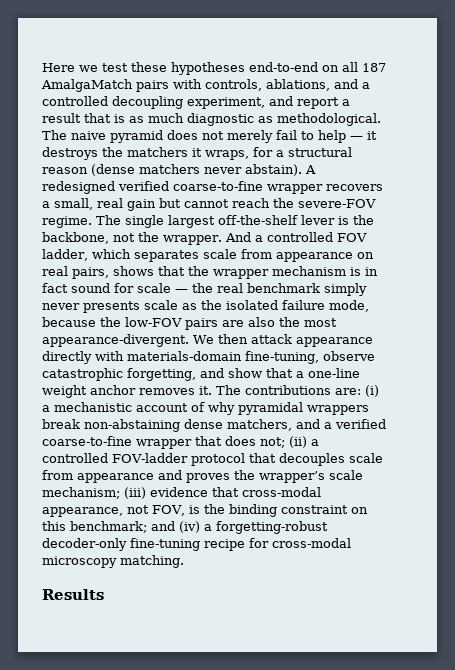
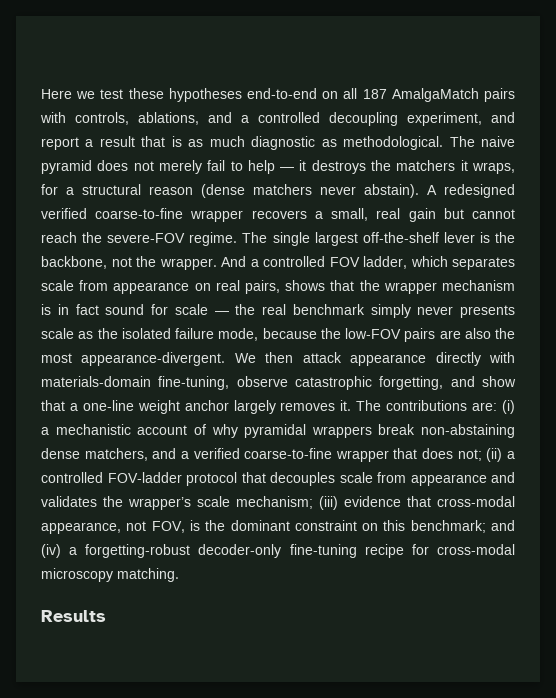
(136, 390) none -> [233,400,276,414] largely
[186,473,230,483] proves -> [41,496,97,507] validates
[228,504,277,517] binding -> [230,520,290,531] dominant

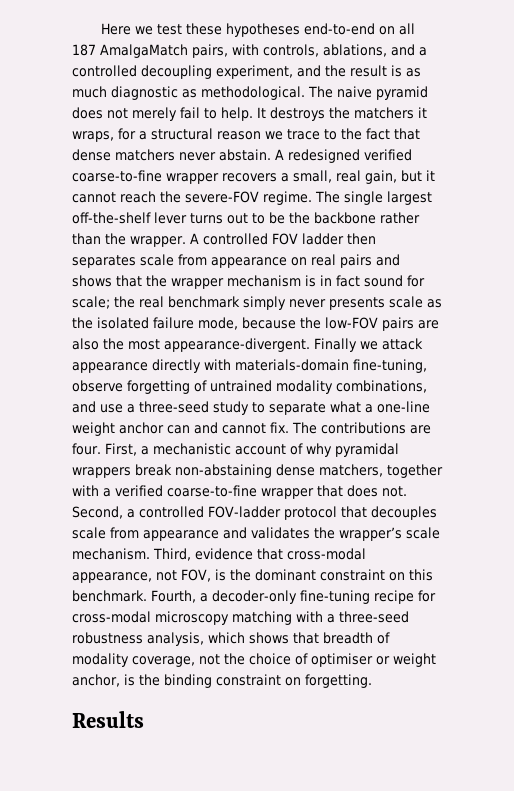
[483,88,515,102] pairs -> [192,44,228,58] pairs,
[41,136,166,150] report a result that -> [325,65,387,77] the result
[247,160,307,174] help — it -> [221,107,266,121] help. It
[201,184,245,198] (dense -> [265,128,420,140] [72,149,111,161] we trace to the fact that dense
[364,184,419,198] abstain). -> [219,149,271,161] abstain.
[408,208,464,222] gain but -> [365,170,435,184] gain, but it
[479,232,516,243] [41,256,448,270] is the backbone, not the wrapper. And a controlled FOV ladder, which -> [190,212,420,224] [72,233,376,247] turns out to be the backbone rather than the wrapper. A controlled FOV ladder then
[244,280,280,294] pairs, -> [340,254,400,268] pairs and
[174,304,229,315] scale — -> [72,296,110,309] scale;
[234,352,294,363] We then -> [314,338,378,352] Finally we
[295,376,516,390] [41,400,516,414] catastrophic forgetting, and show that a one-line weight anchor largely removes it. The contributions are: (i) -> [127,380,427,394] [72,401,430,415] [72,422,431,436] [72,443,137,456] forgetting of untrained modality combinations, and use a three-seed study to separate what a one-line weight anchor can and cannot fix. The contributions are four. First,
[152,448,177,459] and -> [387,464,443,478] [72,485,99,496] together with
[457,448,503,462] not; (ii) -> [382,486,407,497] [72,506,123,519] not. Second,
[236,496,338,510] mechanism; (iii) -> [72,548,191,561] mechanism. Third,
[410,520,516,533] [41,544,191,558] benchmark; and (iv) a forgetting-robust -> [72,590,208,603] benchmark. Fourth, a
[117,568,179,582] matching. -> [232,611,409,625] [72,632,390,646] [72,653,436,667] [72,674,372,688] matching with a three-seed robustness analysis, which shows that breadth of modality coverage, not the choice of optimiser or weight anchor, is the binding constraint on forgetting.

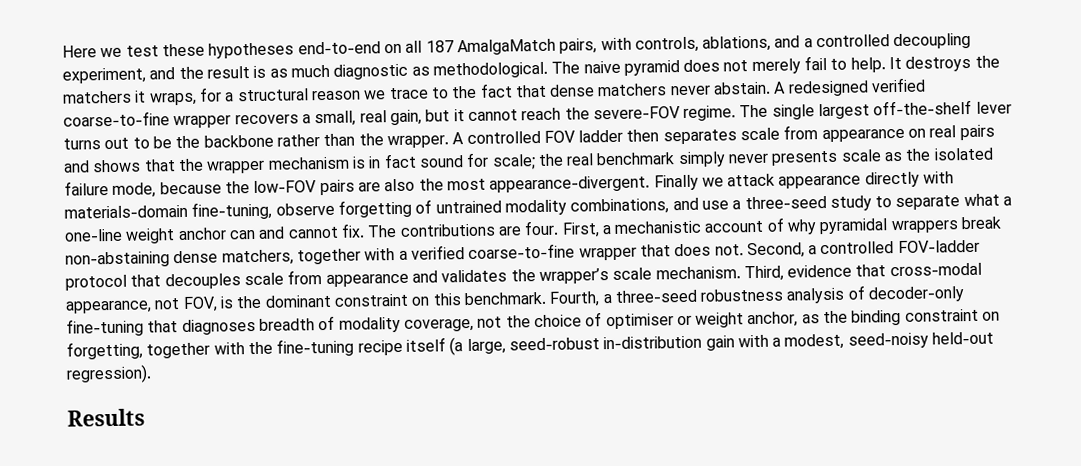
[212,590,436,604] [72,611,409,625] [72,632,319,646] decoder-only fine-tuning recipe for cross-modal microscopy matching with a three-seed robustness analysis, which shows that -> [614,285,965,304] [66,318,256,337] three-seed robustness analysis of decoder-only fine-tuning that diagnoses
[124,674,135,686] is -> [801,314,820,324] as
[305,674,372,688] forgetting. -> [66,331,995,360] [66,364,152,384] forgetting, together with the fine-tuning recipe itself (a large, seed-robust in-distribution gain with a modest, seed-noisy held-out regression).

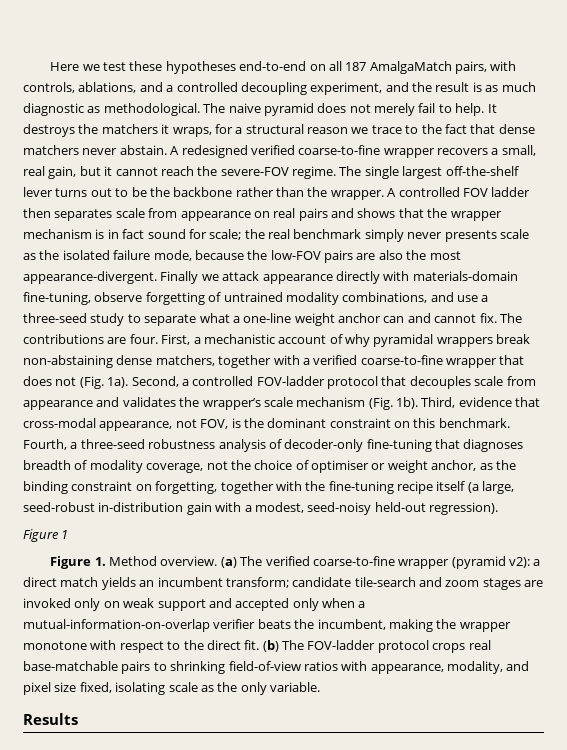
[714,244,744,256] not. -> [55,376,129,389] not (Fig. 1a).
[655,266,741,280] mechanism. -> [296,397,418,410] mechanism (Fig. 1b).
(152, 374) none -> [23,529,69,542] [50,556,541,569] [23,577,544,590] [23,598,366,611] [23,619,511,632] [23,640,491,653] [23,661,530,674] [23,682,320,695] // Figure 1 // Figure 1. Method overview. (a) The verified coarse-to-fine wrapper (pyramid v2): a direct match yields an incumbent transform; candidate tile-search and zoom stages are invoked only on weak support and accepted only when a mutual-information-on-overlap verifier beats the incumbent, making the wrapper monotone with respect to the direct fit. (b) The FOV-ladder protocol crops real base-matchable pairs to shrinking field-of-view ratios with appearance, modality, and pixel size fixed, isolating scale as the only variable.

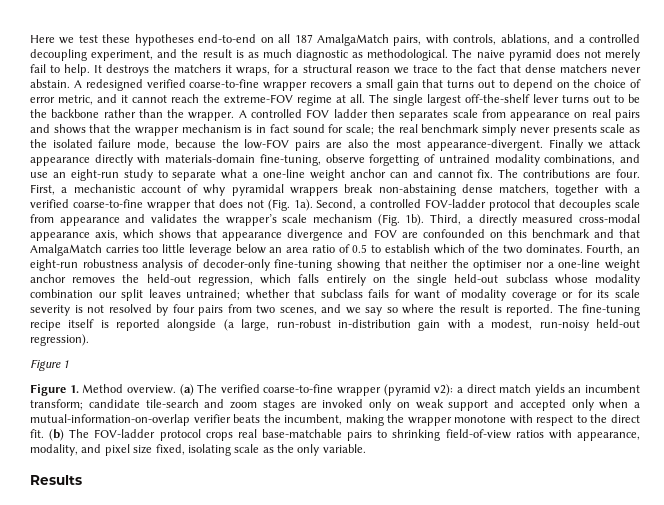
[501,145,536,156] [23,166,336,179] small, real gain, but it cannot reach the severe-FOV regime. -> [365,79,641,91] [30,94,365,106] small gain that turns out to depend on the choice of error metric, and it cannot reach the extreme-FOV regime at all.
[481,295,489,302] [23,313,87,323] a three-seed -> [52,169,119,181] an eight-run
[458,397,541,407] [23,418,510,431] [23,439,145,450] evidence that cross-modal appearance, not FOV, is the dominant constraint on this benchmark. Fourth, a three-seed -> [466,214,641,226] [30,229,640,241] [30,244,641,256] [30,259,78,271] a directly measured cross-modal appearance axis, which shows that appearance divergence and FOV are confounded on this benchmark and that AmalgaMatch carries too little leverage below an area ratio of 0.5 to establish which of the two dominates. Fourth, an eight-run
[435,439,524,452] [23,460,516,473] [23,481,466,494] that diagnoses breadth of modality coverage, not the choice of optimiser or weight anchor, as the binding constraint on forgetting, together with the fine-tuning recipe itself -> [336,259,640,271] [30,274,640,286] [30,289,640,301] [30,304,640,316] [30,319,217,331] showing that neither the optimiser nor a one-line weight anchor removes the held-out regression, which falls entirely on the single held-out subclass whose modality combination our split leaves untrained; whether that subclass fails for want of modality coverage or for its scale severity is not resolved by four pairs from two scenes, and we say so where the result is reported. The fine-tuning recipe itself is reported alongside
[23,502,95,512] seed-robust -> [276,319,331,328] run-robust
[307,502,372,515] seed-noisy -> [539,320,589,331] run-noisy

